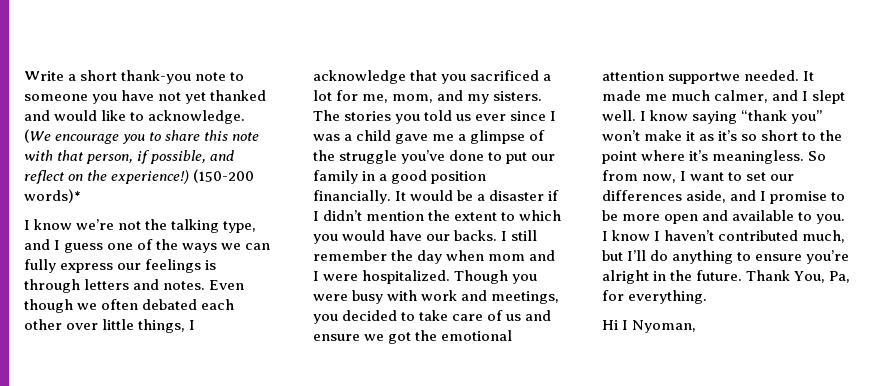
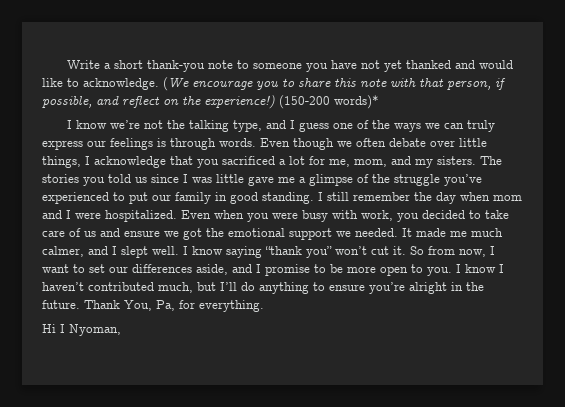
[24,259,56,273] fully -> [467,120,496,132] truly
[84,279,206,290] letters and notes. -> [219,138,256,147] words.
[142,299,235,310] [24,319,62,330] debated each other -> [389,138,426,147] debate
[475,114,507,121] ever -> (147, 180) none
[344,130,392,141] a child -> [216,174,244,183] little
[449,150,485,161] done -> [42,192,109,204] experienced
[379,170,487,184] [313,190,560,204] [313,210,562,221] [313,230,498,244] a good position financially. It would be a disaster if I didn’t mention the extent to which you would have our backs. -> [230,192,314,204] good standing.
[454,270,509,284] Though -> [181,210,244,219] Even when
[421,290,560,304] work and meetings, -> [361,210,393,221] work,
[602,71,741,84] attention supportwe -> [289,228,351,240] support we
[644,130,843,141] [602,150,805,164] make it as it’s so short to the point where it’s meaningless. -> [371,246,406,255] cut it.
[702,210,795,221] and available -> (408, 271) none

